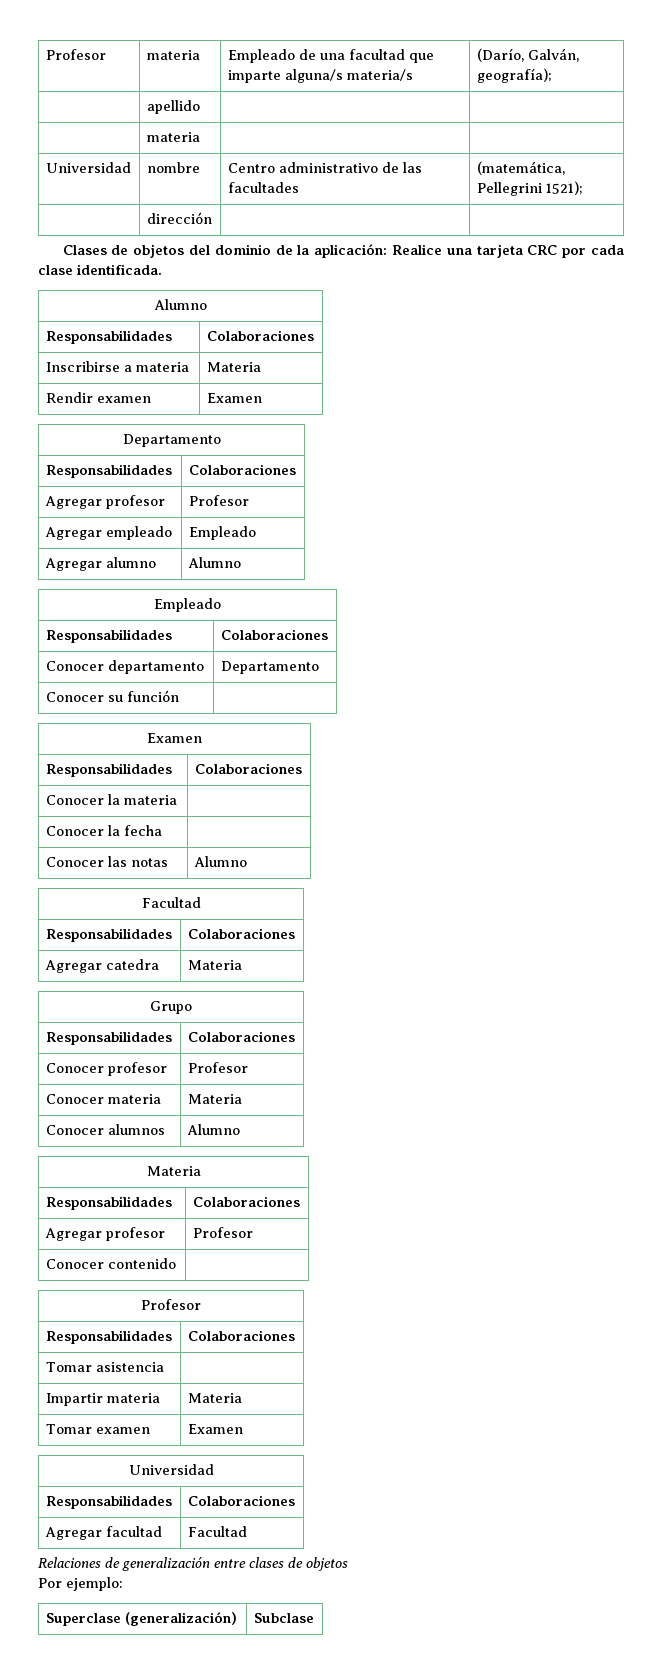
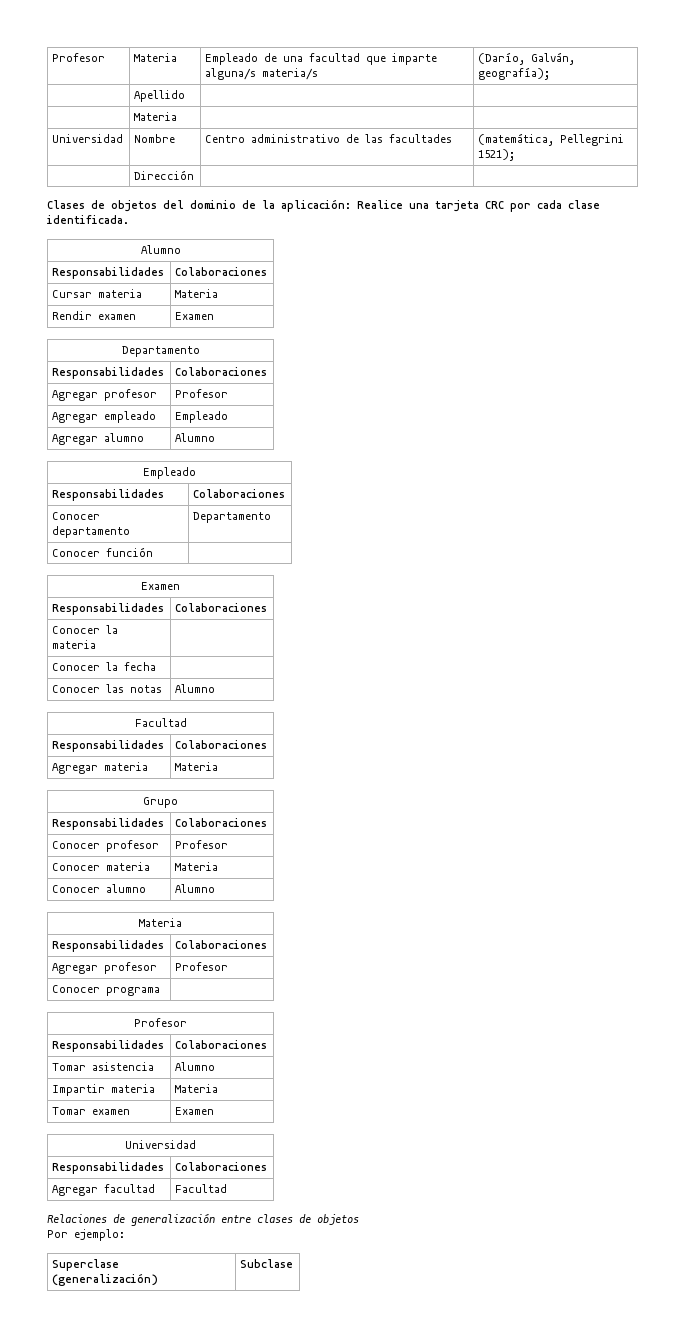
[146,50,200,60] materia -> [134,53,178,62] Materia
[146,100,200,114] [146,132,200,142] apellido | | // | materia -> [134,90,186,102] [134,112,178,121] Apellido | | // | Materia
[146,162,200,173] nombre -> [134,134,176,143] Nombre
[146,212,212,224] dirección -> [134,170,195,180] Dirección
[45,361,132,372] Inscribirse a -> [52,290,93,298] Cursar
[107,695,123,702] su -> (101, 553) none
[105,959,159,970] catedra -> [104,762,149,771] materia
[107,1124,165,1135] alumnos -> [106,884,147,893] alumno
[107,1258,176,1269] contenido -> [106,987,161,996] programa
(164, 1367) none -> [175,1062,216,1071] Alumno

